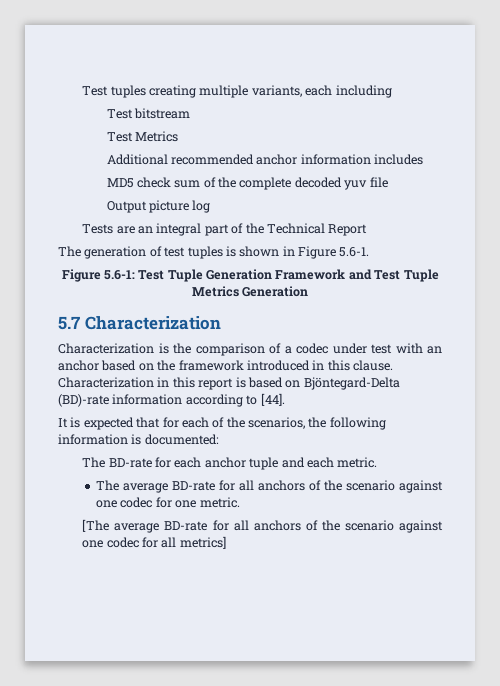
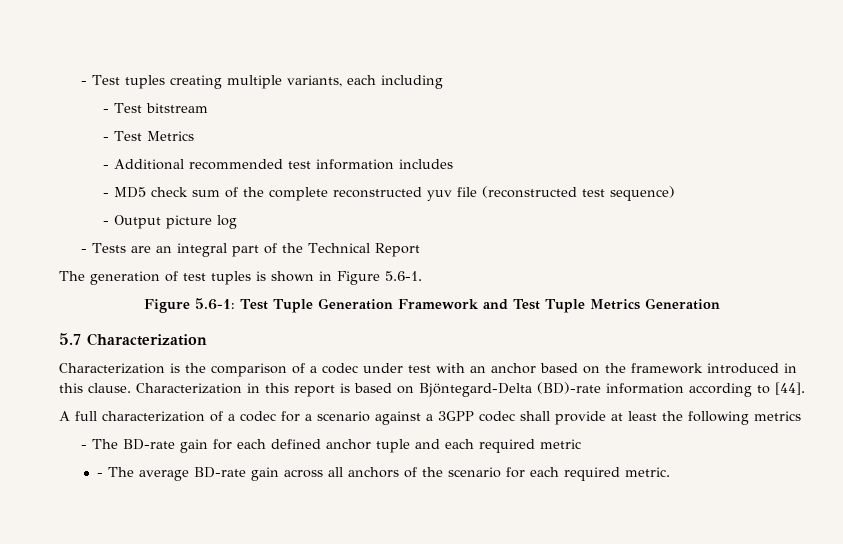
(82, 91) none -> [81,81,88,85] -
(392, 91) none -> [103,109,110,113] -
(190, 113) none -> [103,137,110,141] -
(178, 136) none -> [103,165,110,169] -
[256,154,298,165] anchor -> [288,161,312,169] test
(424, 159) none -> [103,193,110,197] -
[294,177,342,188] decoded -> [333,187,423,198] reconstructed
(388, 182) // -> [482,186,676,201] [103,221,110,225] (reconstructed test sequence) // -
(211, 206) none -> [81,249,88,253] -
[58,417,386,430] [58,434,219,445] [82,457,202,468] It is expected that for each of the scenarios, the following information is documented: // The BD-rate for each -> [59,411,801,425] [81,439,322,453] A full characterization of a codec for a scenario against a 3GPP codec shall provide at least the following metrics // - The BD-rate gain for each defined
[337,457,378,468] metric. // -> [479,439,582,453] [97,473,104,477] required metric // -
[219,480,443,493] [96,497,240,508] [82,519,444,533] [82,536,226,549] for all anchors of the scenario against one codec for one metric. // [The average BD-rate for all anchors of the scenario against one codec for all metrics] -> [251,467,671,481] gain across all anchors of the scenario for each required metric.

